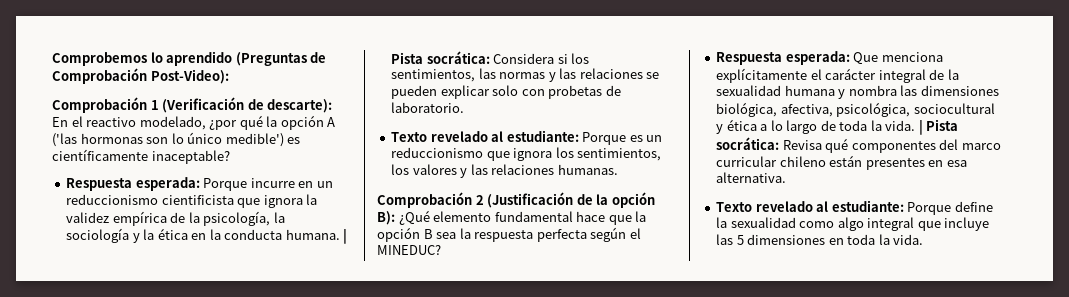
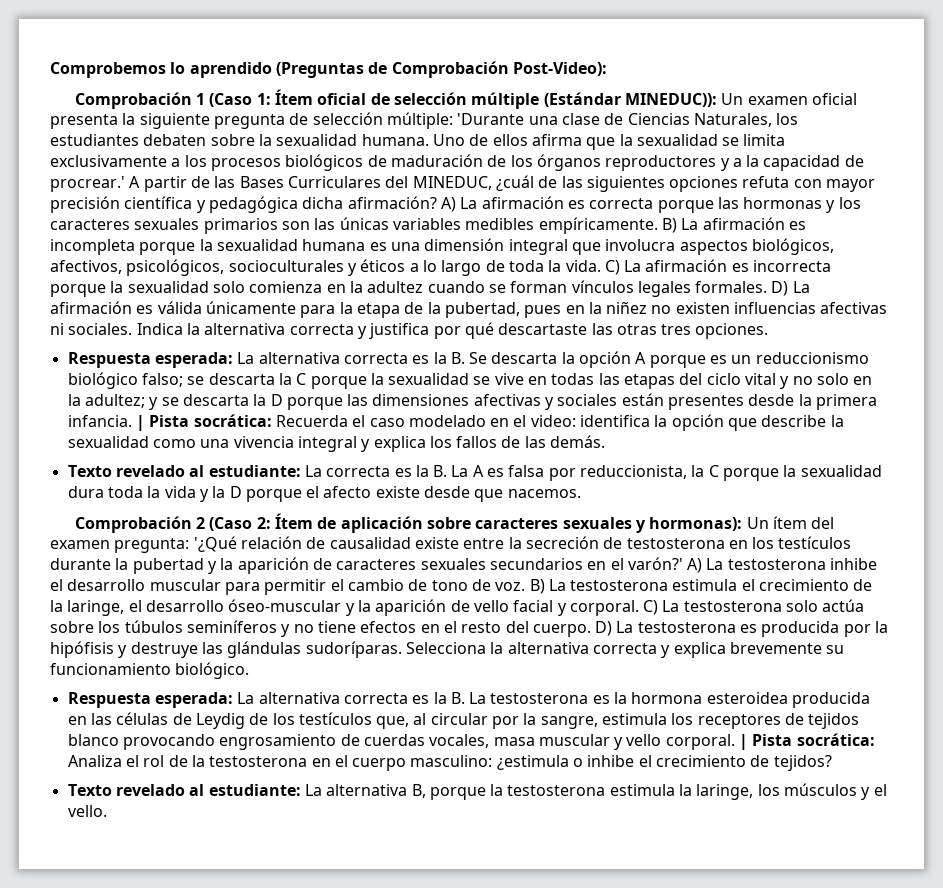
[162,97,333,113] [52,115,336,130] [52,132,301,147] [52,149,230,164] [66,177,333,191] [66,194,318,208] [66,211,285,226] [66,228,348,244] [391,51,590,64] [391,68,660,82] [391,85,621,99] [391,102,465,113] [391,130,663,145] [391,147,662,161] [391,164,618,178] [377,192,655,208] [377,210,647,225] [377,227,641,242] [377,245,441,255] [716,51,943,65] [716,68,959,83] [716,85,999,99] [716,102,995,117] [716,119,757,134] (Verificación de descarte): En el reactivo modelado, ¿por qué la opción A ('las hormonas son lo único medible') es científicamente inaceptable? // Respuesta esperada: Porque incurre en un reduccionismo cientificista que ignora la validez empírica de la psicología, la sociología y la ética en la conducta humana. | Pista socrática: Considera si los sentimientos, las normas y las relaciones se pueden explicar solo con probetas de laboratorio. // Texto revelado al estudiante: Porque es un reduccionismo que ignora los sentimientos, los valores y las relaciones humanas. // Comprobación 2 (Justificación de la opción B): ¿Qué elemento fundamental hace que la opción B sea la respuesta perfecta según el MINEDUC? // Respuesta esperada: Que menciona explícitamente el carácter integral de la sexualidad humana y nombra las dimensiones biológica, afectiva, psicológica, sociocultural y ética -> [209,89,857,109] [50,112,799,129] [50,134,786,150] [50,154,864,171] [50,175,876,192] [50,196,861,213] [50,217,806,234] [50,238,834,255] [50,259,406,276] (Caso 1: Ítem oficial de selección múltiple (Estándar MINEDUC)): Un examen oficial presenta la siguiente pregunta de selección múltiple: 'Durante una clase de Ciencias Naturales, los estudiantes debaten sobre la sexualidad humana. Uno de ellos afirma que la sexualidad se limita exclusivamente a los procesos biológicos de maduración de los órganos reproductores y a la capacidad de procrear.' A partir de las Bases Curriculares del MINEDUC, ¿cuál de las siguientes opciones refuta con mayor precisión científica y pedagógica dicha afirmación? A) La afirmación es correcta porque las hormonas y los caracteres sexuales primarios son las únicas variables medibles empíricamente. B) La afirmación es incompleta porque la sexualidad humana es una dimensión integral que involucra aspectos biológicos, afectivos, psicológicos, socioculturales y éticos
[918,119,959,135] [716,137,1001,153] [716,155,967,170] [716,172,787,183] [716,200,993,215] [716,217,990,231] [716,234,924,245] | Pista socrática: Revisa qué componentes del marco curricular chileno están presentes en esa alternativa. // Texto revelado al estudiante: Porque define la sexualidad como algo integral que incluye las 5 dimensiones en toda la vida. -> [604,259,832,275] [50,280,810,297] [50,301,888,318] [50,322,769,339] [67,351,869,368] [67,372,873,389] [67,393,878,410] [67,414,844,431] [67,435,606,452] [67,465,882,481] [67,486,581,502] [74,513,835,533] [50,536,852,553] [50,557,878,574] [50,579,873,595] [50,599,865,616] [50,620,889,637] [50,641,845,658] [50,662,250,679] [67,692,871,708] [67,712,860,729] [67,733,875,750] [67,755,832,771] [67,783,887,800] [67,805,107,817] C) La afirmación es incorrecta porque la sexualidad solo comienza en la adultez cuando se forman vínculos legales formales. D) La afirmación es válida únicamente para la etapa de la pubertad, pues en la niñez no existen influencias afectivas ni sociales. Indica la alternativa correcta y justifica por qué descartaste las otras tres opciones. // Respuesta esperada: La alternativa correcta es la B. Se descarta la opción A porque es un reduccionismo biológico falso; se descarta la C porque la sexualidad se vive en todas las etapas del ciclo vital y no solo en la adultez; y se descarta la D porque las dimensiones afectivas y sociales están presentes desde la primera infancia. | Pista socrática: Recuerda el caso modelado en el video: identifica la opción que describe la sexualidad como una vivencia integral y explica los fallos de las demás. // Texto revelado al estudiante: La correcta es la B. La A es falsa por reduccionista, la C porque la sexualidad dura toda la vida y la D porque el afecto existe desde que nacemos. // Comprobación 2 (Caso 2: Ítem de aplicación sobre caracteres sexuales y hormonas): Un ítem del examen pregunta: '¿Qué relación de causalidad existe entre la secreción de testosterona en los testículos durante la pubertad y la aparición de caracteres sexuales secundarios en el varón?' A) La testosterona inhibe el desarrollo muscular para permitir el cambio de tono de voz. B) La testosterona estimula el crecimiento de la laringe, el desarrollo óseo-muscular y la aparición de vello facial y corporal. C) La testosterona solo actúa sobre los túbulos seminíferos y no tiene efectos en el resto del cuerpo. D) La testosterona es producida por la hipófisis y destruye las glándulas sudoríparas. Selecciona la alternativa correcta y explica brevemente su funcionamiento biológico. // Respuesta esperada: La alternativa correcta es la B. La testosterona es la hormona esteroidea producida en las células de Leydig de los testículos que, al circular por la sangre, estimula los receptores de tejidos blanco provocando engrosamiento de cuerdas vocales, masa muscular y vello corporal. | Pista socrática: Analiza el rol de la testosterona en el cuerpo masculino: ¿estimula o inhibe el crecimiento de tejidos? // Texto revelado al estudiante: La alternativa B, porque la testosterona estimula la laringe, los músculos y el vello.

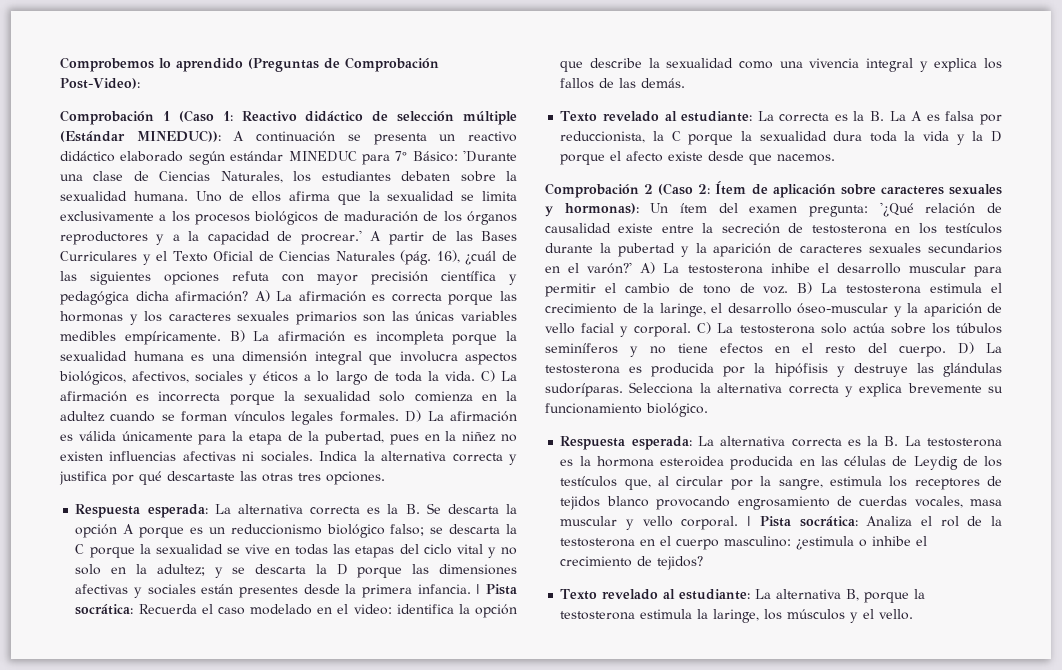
[275,89,367,105] Ítem oficial -> [241,111,364,122] Reactivo didáctico
[721,93,857,105] [50,112,453,129] Un examen oficial presenta la siguiente pregunta de selección múltiple: -> [233,131,517,145] [60,151,458,165] A continuación se presenta un reactivo didáctico elaborado según estándar MINEDUC para 7° Básico:
[385,176,492,190] del MINEDUC, -> [142,250,460,265] y el Texto Oficial de Ciencias Naturales (pág. 16),
[126,259,344,276] psicológicos, socioculturales -> [195,371,244,382] sociales

